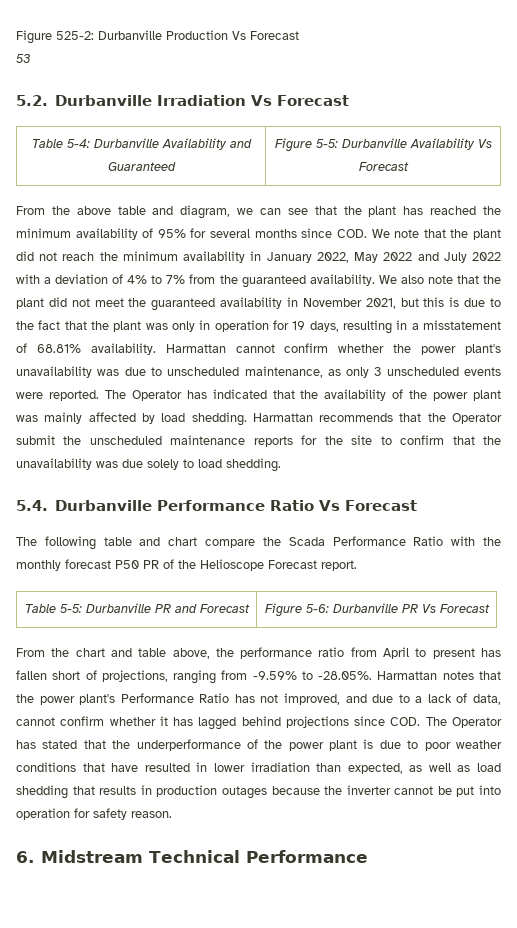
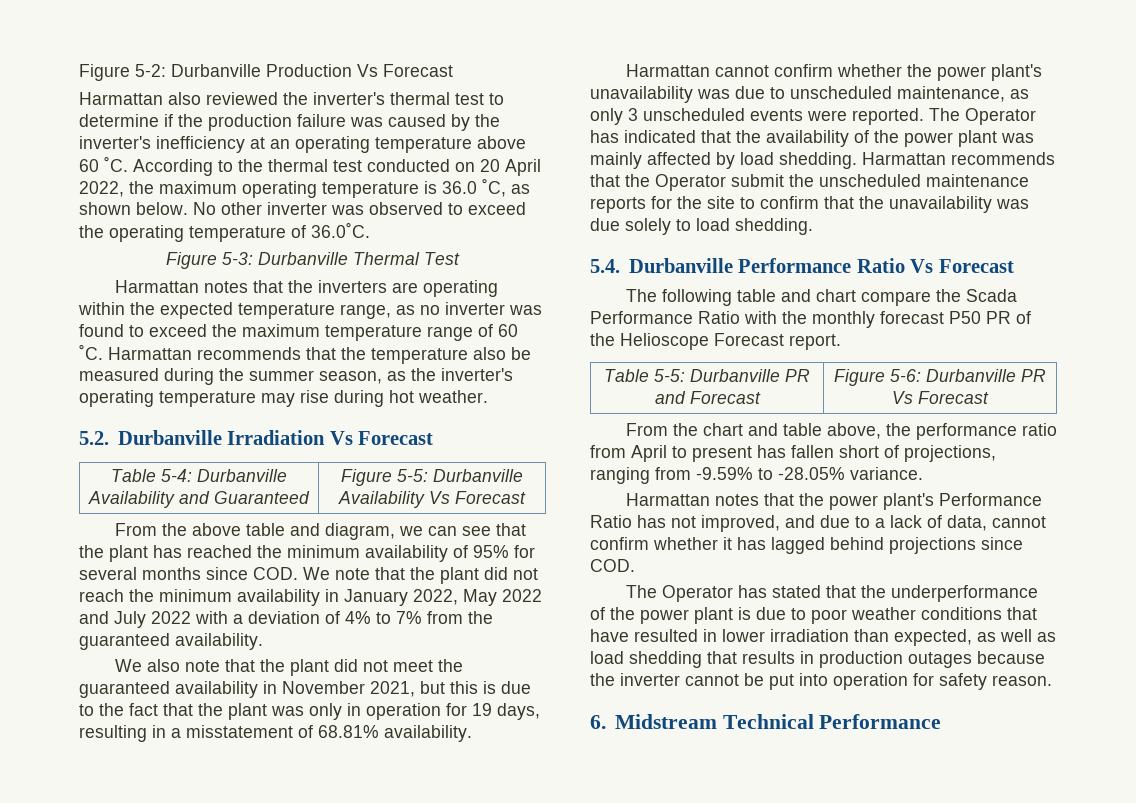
[16,30,94,44] Figure 525-2: -> [79,64,166,81] Figure 5-2:
[16,54,31,63] 53 -> [79,92,504,105] [79,114,500,131] [79,136,526,153] [79,156,541,176] [79,178,530,198] [79,202,526,215] [79,222,370,242] [166,252,460,269] [114,280,498,297] [78,302,542,319] [79,324,518,341] [79,344,531,364] [79,368,513,385] [79,390,488,407] Harmattan also reviewed the inverter's thermal test to determine if the production failure was caused by the inverter's inefficiency at an operating temperature above 60 ˚C. According to the thermal test conducted on 20 April 2022, the maximum operating temperature is 36.0 ˚C, as shown below. No other inverter was observed to exceed the operating temperature of 36.0˚C. // Figure 5-3: Durbanville Thermal Test // Harmattan notes that the inverters are operating within the expected temperature range, as no inverter was found to exceed the maximum temperature range of 60 ˚C. Harmattan recommends that the temperature also be measured during the summer season, as the inverter's operating temperature may rise during hot weather.
(375, 280) none -> (263, 641) //
(156, 349) none -> (472, 733) //
[318,671,373,680] -28.05%. -> [778,467,923,480] -28.05% variance. //
(421, 721) none -> (635, 565) //

